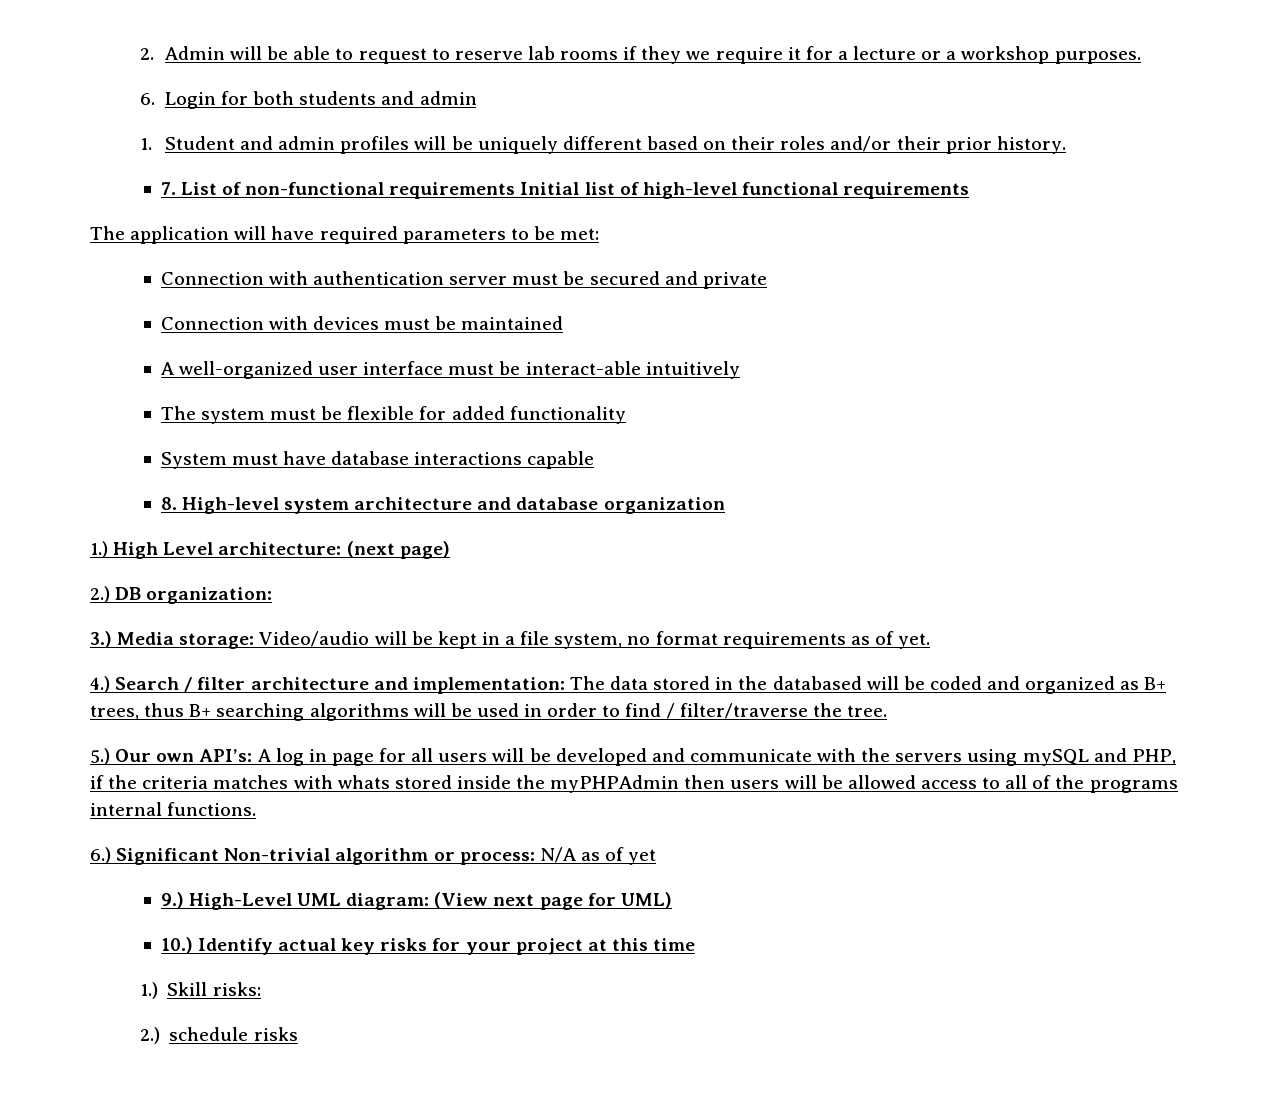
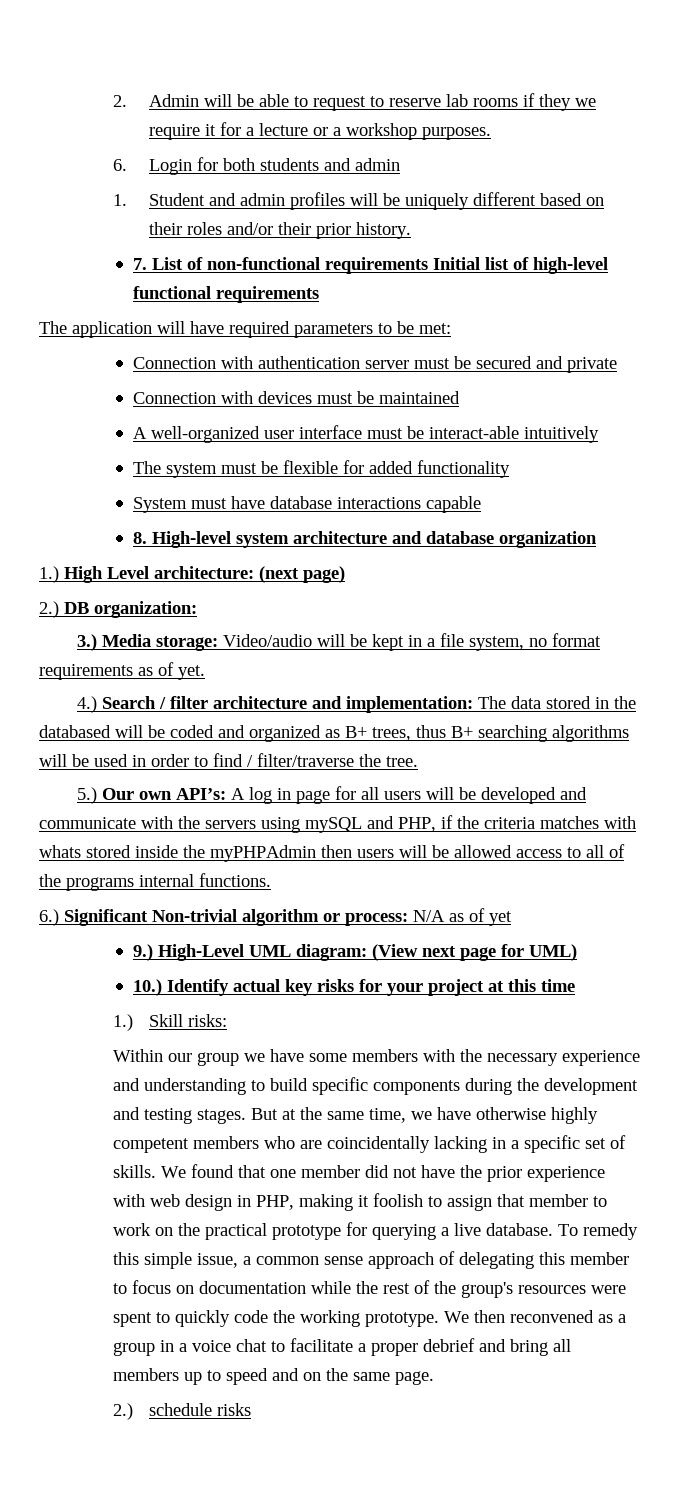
(261, 989) none -> [112,1049,640,1066] [112,1077,638,1095] [112,1107,598,1124] [112,1135,626,1153] [112,1164,605,1182] [112,1193,607,1211] [112,1222,638,1240] [112,1251,629,1269] [112,1280,626,1298] [112,1310,626,1327] [112,1338,571,1356] [112,1368,434,1385] // Within our group we have some members with the necessary experience and understanding to build specific components during the development and testing stages. But at the same time, we have otherwise highly competent members who are coincidentally lacking in a specific set of skills. We found that one member did not have the prior experience with web design in PHP, making it foolish to assign that member to work on the practical prototype for querying a live database. To remedy this simple issue, a common sense approach of delegating this member to focus on documentation while the rest of the group's resources were spent to quickly code the working prototype. We then reconvened as a group in a voice chat to facilitate a proper debrief and bring all members up to speed and on the same page.

